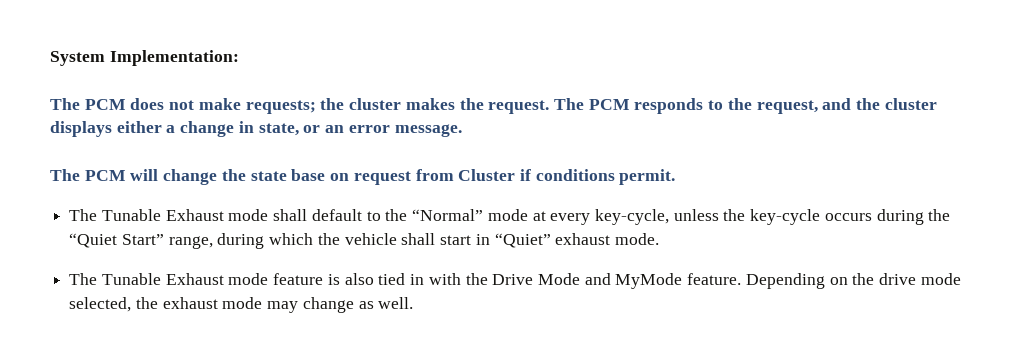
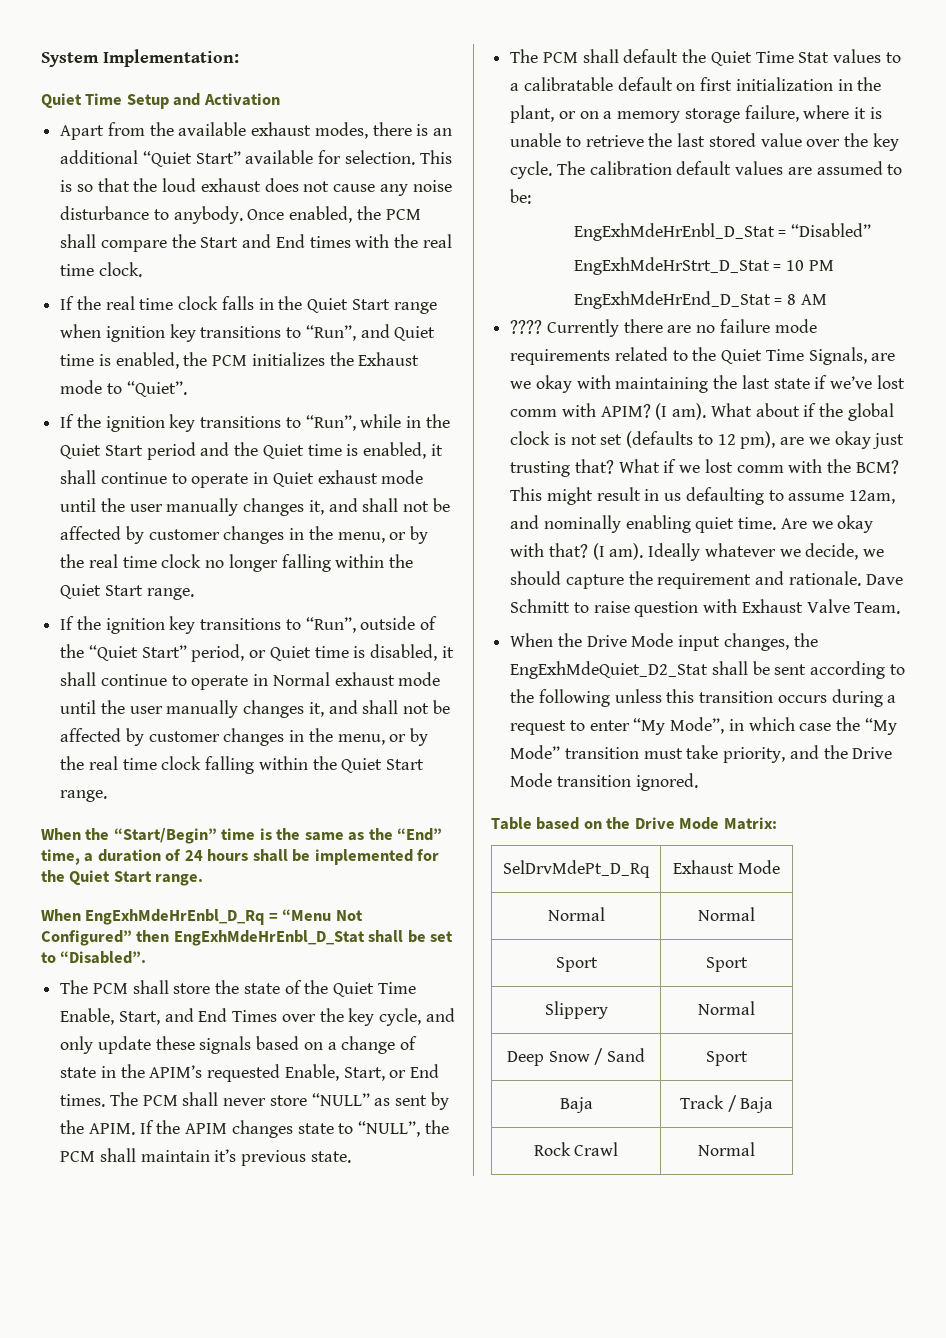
[50,98,937,114] [50,121,462,137] [50,169,676,185] [69,209,951,225] [69,233,659,249] [69,273,961,289] [69,297,414,313] The PCM does not make requests; the cluster makes the request. The PCM responds to the request, and the cluster displays either a change in state, or an error message. // The PCM will change the state base on request from Cluster if conditions permit. // The Tunable Exhaust mode shall default to the “Normal” mode at every key-cycle, unless the key-cycle occurs during the “Quiet Start” range, during which the vehicle shall start in “Quiet” exhaust mode. // The Tunable Exhaust mode feature is also tied in with the Drive Mode and MyMode feature. Depending on the drive mode selected, the exhaust mode may change as well. -> [41,93,280,109] [60,122,453,140] [60,150,452,167] [60,178,452,196] [60,206,421,224] [60,234,452,252] [60,262,142,277] [60,296,437,314] [60,324,436,342] [60,352,420,369] [60,380,187,397] [60,414,450,432] [60,442,443,460] [60,470,424,488] [60,498,450,516] [60,526,429,544] [60,554,414,572] [60,584,194,600] [60,616,438,634] [60,644,454,662] [60,672,441,690] [60,700,450,718] [60,728,429,746] [60,756,425,774] [60,790,108,802] [41,828,443,844] [41,849,440,865] [41,870,204,886] [41,909,363,925] [41,930,454,946] [41,951,147,964] [60,980,416,997] [60,1008,455,1026] [60,1036,418,1054] [60,1064,440,1082] [60,1092,449,1110] [60,1120,449,1138] [60,1148,351,1166] [510,49,901,66] [510,77,882,91] [510,105,882,123] [510,133,899,151] [510,161,903,179] [510,189,532,204] [573,223,872,241] [573,257,834,275] [573,291,827,309] [510,319,817,337] [510,347,896,365] [510,375,905,393] [510,403,894,421] [510,431,905,449] [510,459,899,477] [510,487,896,505] [510,515,874,533] [510,543,885,561] [510,571,903,589] [510,599,901,617] [510,633,818,651] [510,661,905,679] [510,689,897,707] [510,717,897,735] [510,745,893,763] [510,773,698,791] [491,817,777,830] [503,860,650,878] [673,860,780,874] [547,907,605,921] [698,907,755,921] [555,957,598,972] [706,957,748,972] [544,1001,608,1019] [698,1001,755,1015] [506,1048,646,1066] [706,1051,748,1066] [559,1097,593,1113] [679,1095,774,1113] [533,1142,619,1156] [698,1142,755,1156] Quiet Time Setup and Activation // Apart from the available exhaust modes, there is an additional “Quiet Start” available for selection. This is so that the loud exhaust does not cause any noise disturbance to anybody. Once enabled, the PCM shall compare the Start and End times with the real time clock. // If the real time clock falls in the Quiet Start range when ignition key transitions to “Run”, and Quiet time is enabled, the PCM initializes the Exhaust mode to “Quiet”. // If the ignition key transitions to “Run”, while in the Quiet Start period and the Quiet time is enabled, it shall continue to operate in Quiet exhaust mode until the user manually changes it, and shall not be affected by customer changes in the menu, or by the real time clock no longer falling within the Quiet Start range. // If the ignition key transitions to “Run”, outside of the “Quiet Start” period, or Quiet time is disabled, it shall continue to operate in Normal exhaust mode until the user manually changes it, and shall not be affected by customer changes in the menu, or by the real time clock falling within the Quiet Start range. // When the “Start/Begin” time is the same as the “End” time, a duration of 24 hours shall be implemented for the Quiet Start range. // When EngExhMdeHrEnbl_D_Rq = “Menu Not Configured” then EngExhMdeHrEnbl_D_Stat shall be set to “Disabled”. // The PCM shall store the state of the Quiet Time Enable, Start, and End Times over the key cycle, and only update these signals based on a change of state in the APIM’s requested Enable, Start, or End times. The PCM shall never store “NULL” as sent by the APIM. If the APIM changes state to “NULL”, the PCM shall maintain it’s previous state. // The PCM shall default the Quiet Time Stat values to a calibratable default on first initialization in the plant, or on a memory storage failure, where it is unable to retrieve the last stored value over the key cycle. The calibration default values are assumed to be: // EngExhMdeHrEnbl_D_Stat = “Disabled” // EngExhMdeHrStrt_D_Stat = 10 PM // EngExhMdeHrEnd_D_Stat = 8 AM // ???? Currently there are no failure mode requirements related to the Quiet Time Signals, are we okay with maintaining the last state if we’ve lost comm with APIM? (I am). What about if the global clock is not set (defaults to 12 pm), are we okay just trusting that? What if we lost comm with the BCM? This might result in us defaulting to assume 12am, and nominally enabling quiet time. Are we okay with that? (I am). Ideally whatever we decide, we should capture the requirement and rationale. Dave Schmitt to raise question with Exhaust Valve Team. // When the Drive Mode input changes, the EngExhMdeQuiet_D2_Stat shall be sent according to the following unless this transition occurs during a request to enter “My Mode”, in which case the “My Mode” transition must take priority, and the Drive Mode transition ignored. // Table based on the Drive Mode Matrix: // SelDrvMdePt_D_Rq | Exhaust Mode // Normal | Normal // Sport | Sport // Slippery | Normal // Deep Snow / Sand | Sport // Baja | Track / Baja // Rock Crawl | Normal

